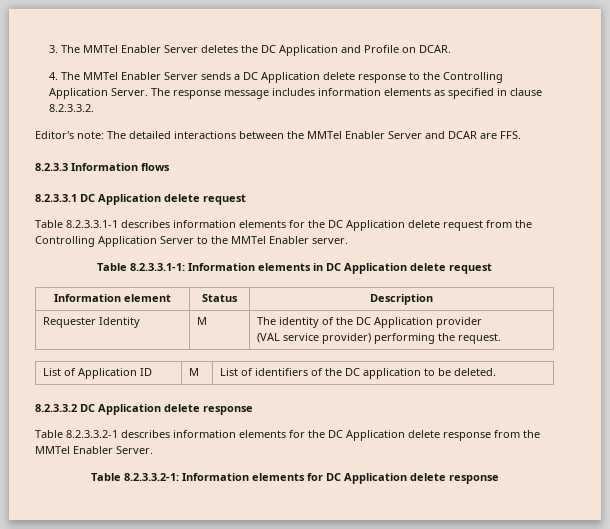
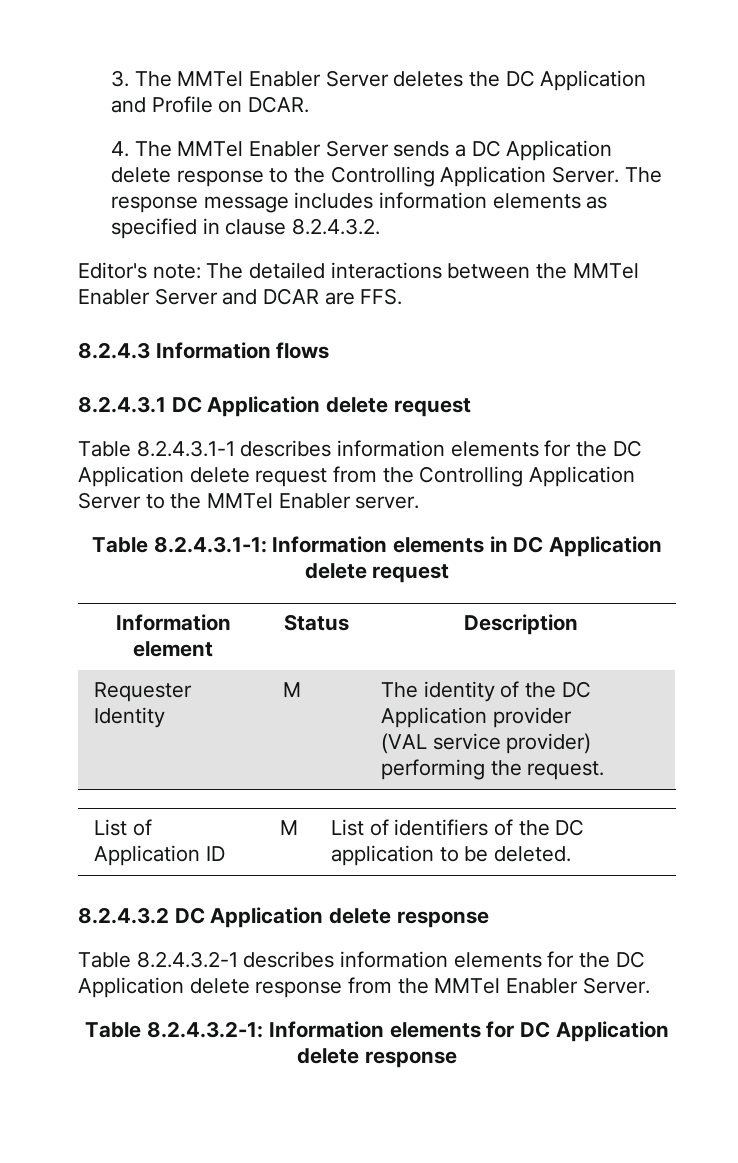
[48,104,94,112] 8.2.3.3.2. -> [291,218,380,235] 8.2.4.3.2.
[35,163,68,171] 8.2.3.3 -> [78,342,150,359] 8.2.4.3
[35,194,77,202] 8.2.3.3.1 -> [78,396,166,413] 8.2.4.3.1
[66,220,118,228] 8.2.3.3.1-1 -> [136,440,235,457] 8.2.4.3.1-1
[130,263,185,271] 8.2.3.3.1-1: -> [153,536,267,553] 8.2.4.3.1-1:
[35,404,77,412] 8.2.3.3.2 -> [78,907,169,924] 8.2.4.3.2
[66,430,118,438] 8.2.3.3.2-1 -> [136,951,238,968] 8.2.4.3.2-1
[123,473,179,481] 8.2.3.3.2-1: -> [147,1021,264,1038] 8.2.4.3.2-1:

